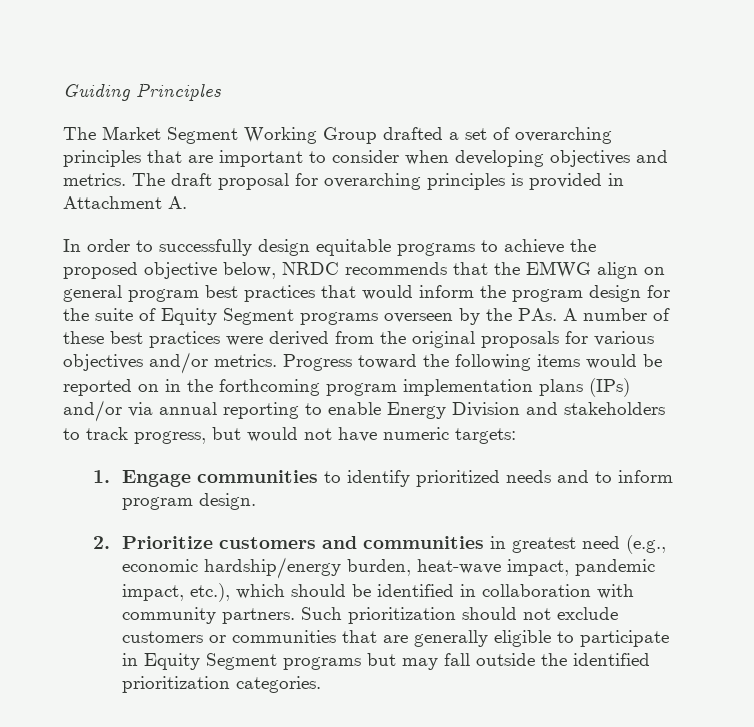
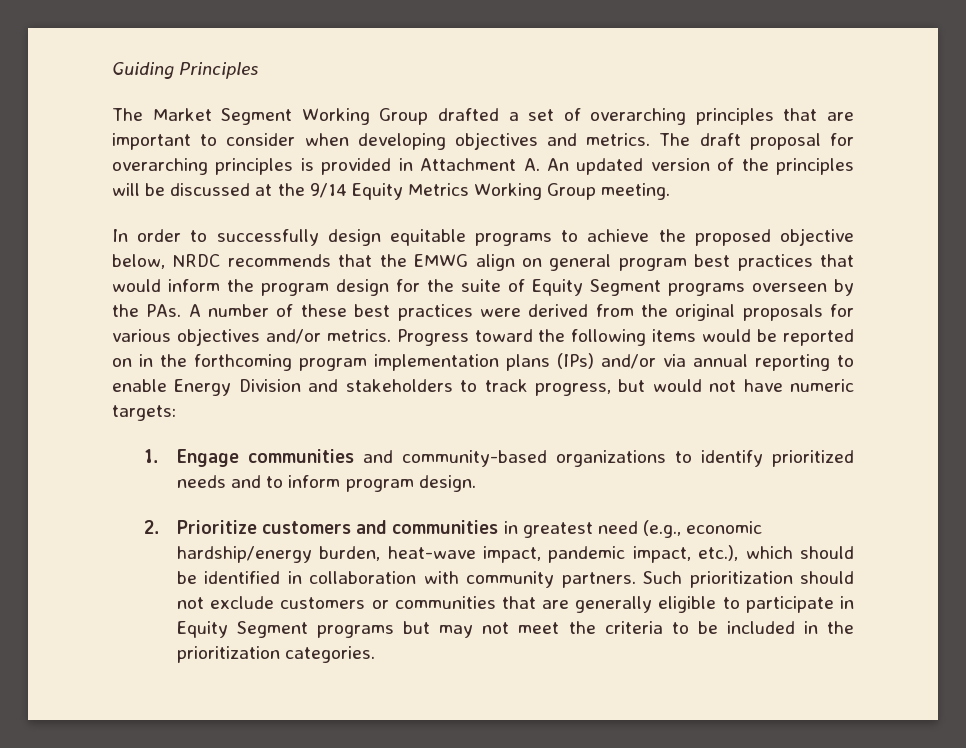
(187, 202) none -> [546,158,854,175] [112,183,671,200] An updated version of the principles will be discussed at the 9/14 Equity Metrics Working Group meeting.
(319, 476) none -> [362,450,666,467] and community-based organizations
[444,653,651,666] fall outside the identified -> [482,621,855,634] not meet the criteria to be included in the

